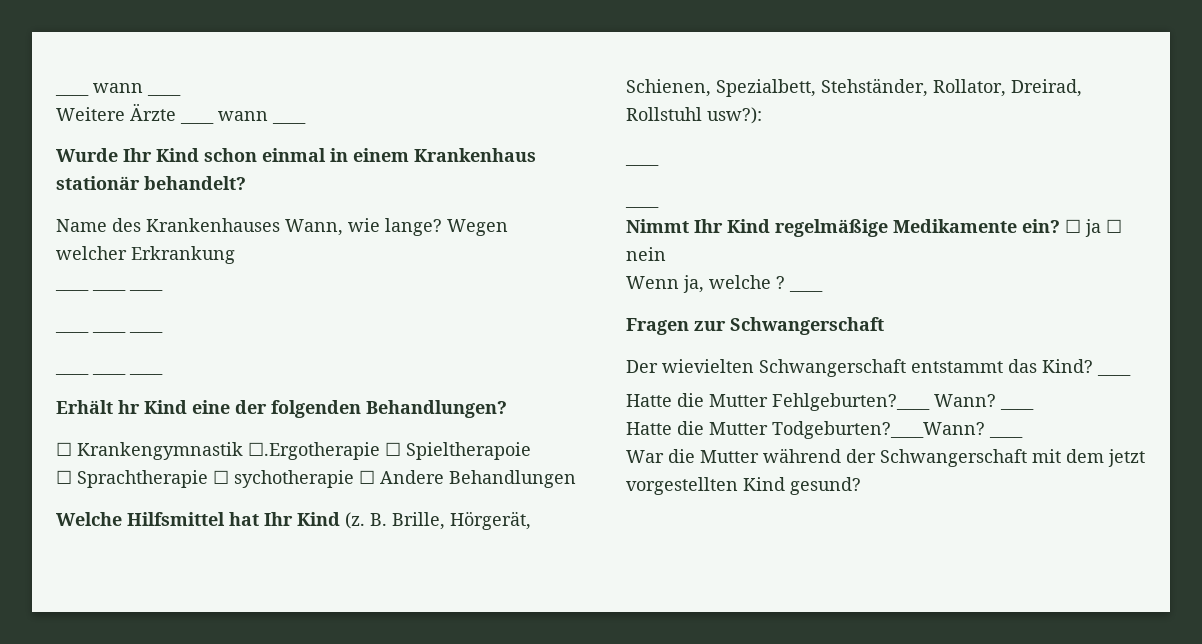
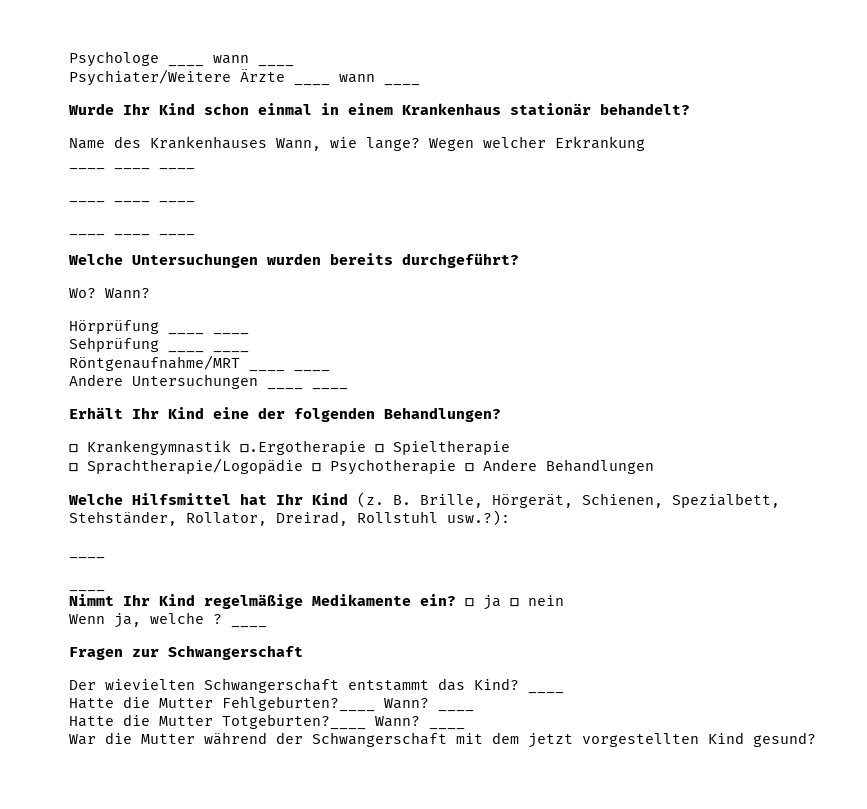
[55,93,89,96] [93,83,143,93] [147,93,181,96] [56,107,125,121] ____ wann ____ // Weitere -> [69,51,294,67] [69,69,231,86] Psychologe ____ wann ____ // Psychiater/Weitere
(163, 373) none -> [68,253,519,268] [69,288,150,299] [69,320,249,335] [69,337,249,353] [69,355,330,372] [69,374,348,390] // Welche Untersuchungen wurden bereits durchgeführt? // Wo? Wann? // Hörprüfung ____ ____ // Sehprüfung ____ ____ // Röntgenaufnahme/MRT ____ ____ // Andere Untersuchungen ____ ____
[118,400,140,414] hr -> [132,407,159,419] Ihr
[406,442,531,460] [56,470,354,488] Spieltherapoie // ☐ Sprachtherapie ☐ sychotherapie -> [393,440,510,455] [69,458,456,475] Spieltherapie // ☐ Sprachtherapie/Logopädie ☐ Psychotherapie
[707,107,762,124] usw?): -> [447,510,510,526] usw.?):
[772,421,985,439] Todgeburten?____Wann? -> [222,714,420,730] Totgeburten?____ Wann?

